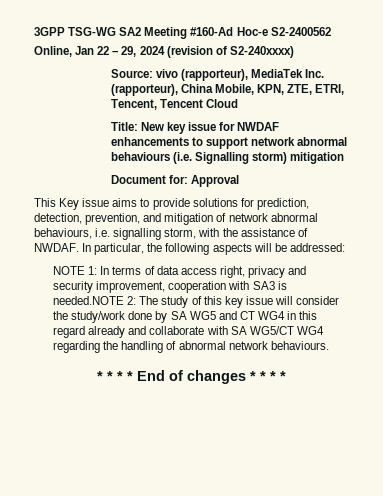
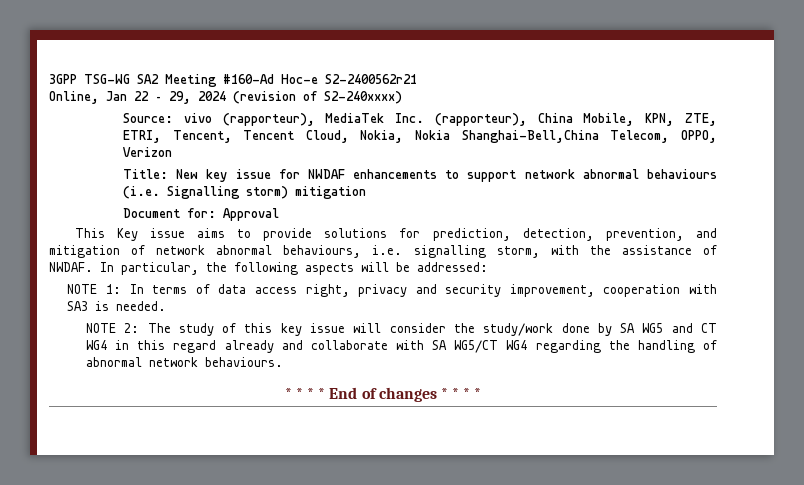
[270,27,331,36] S2-2400562 -> [325,74,417,84] S2-2400562r21
[205,99,238,108] Cloud -> [305,130,717,143] [122,147,172,157] Cloud, Nokia, Nokia Shanghai-Bell,China Telecom, OPPO, Verizon
[53,296,125,305] needed.NOTE -> [116,301,167,311] [85,323,116,333] needed. // NOTE

